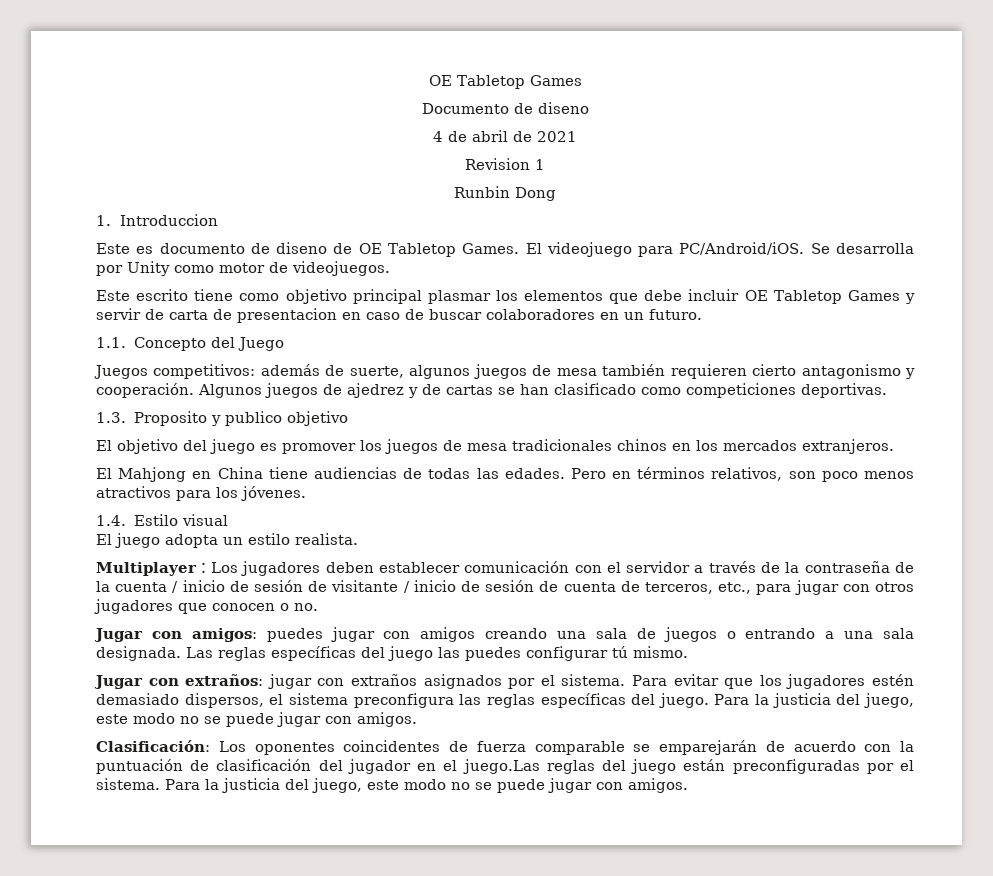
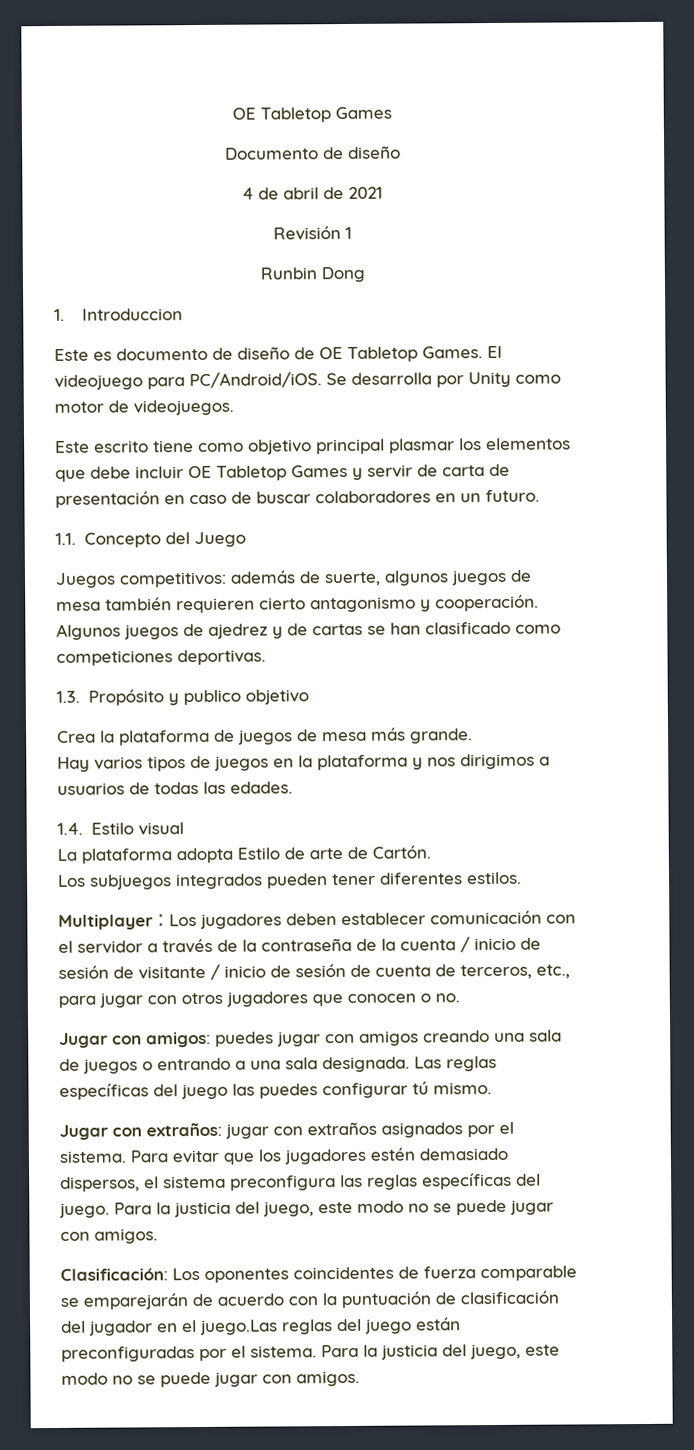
[537,102,589,114] diseno -> [347,145,401,159] diseño
[465,158,530,170] Revision -> [273,226,341,241] Revisión
[276,242,328,254] diseno -> [237,346,290,360] diseño
[237,308,337,323] presentacion -> [55,491,160,508] presentación
[133,411,207,426] Proposito -> [87,689,164,706] Propósito
[96,439,894,454] [96,467,914,482] [96,486,306,501] [96,514,228,526] [96,533,358,548] El objetivo del juego es promover los juegos de mesa tradicionales chinos en los mercados extranjeros. // El Mahjong en China tiene audiencias de todas las edades. Pero en términos relativos, son poco menos atractivos para los jóvenes. // 1.4. Estilo visual // El juego adopta un estilo realista. -> [57,727,473,746] [57,753,550,772] [57,781,293,795] [57,822,184,836] [57,845,431,864] [58,871,522,890] Crea la plataforma de juegos de mesa más grande. // Hay varios tipos de juegos en la plataforma y nos dirigimos a usuarios de todas las edades. // 1.4. Estilo visual // La plataforma adopta Estilo de arte de Cartón. // Los subjuegos integrados pueden tener diferentes estilos.

